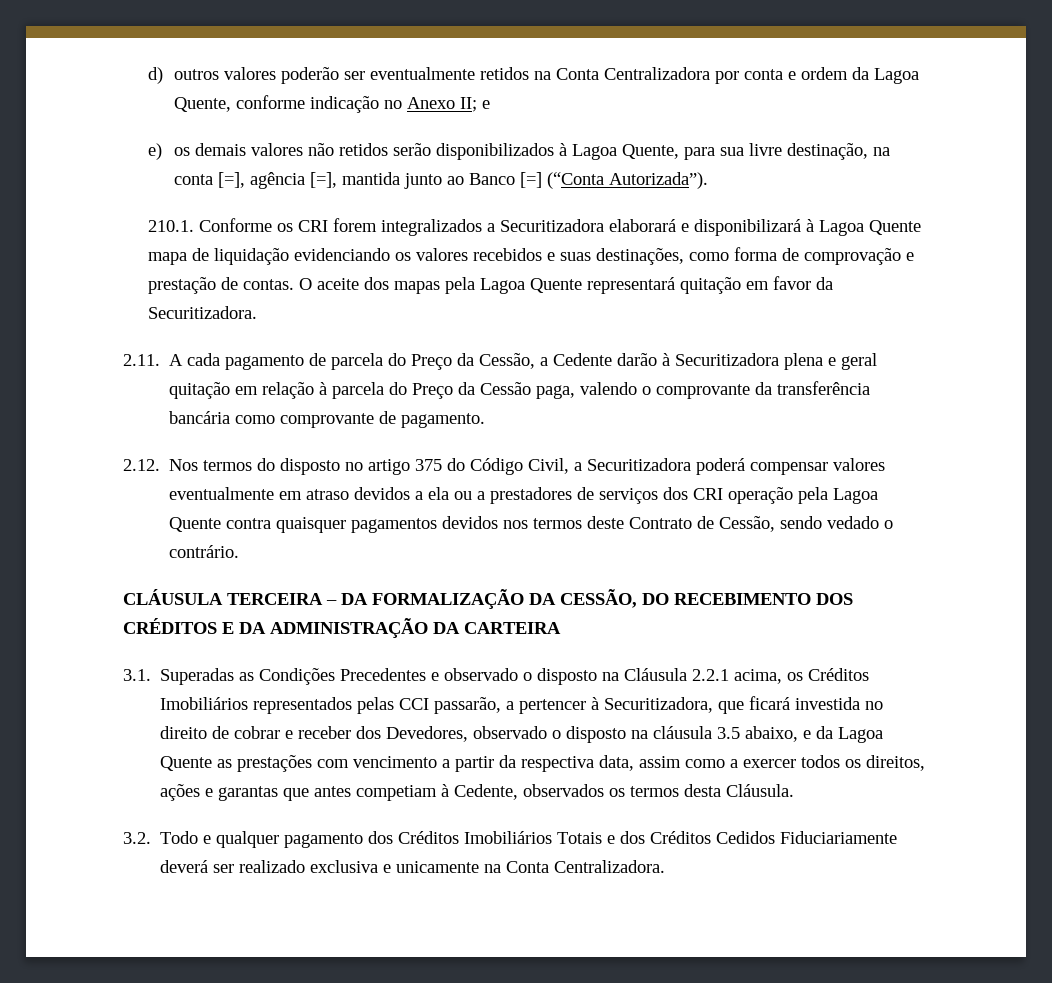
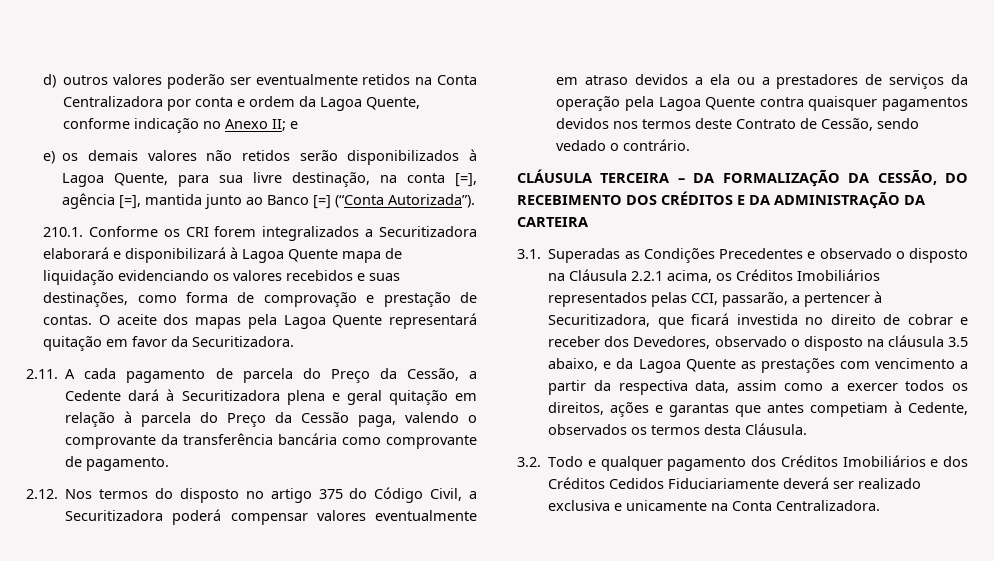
[617,353,658,366] darão -> [128,389,160,401] dará
[663,487,724,500] dos CRI -> [951,74,968,85] da
[399,698,430,710] CCI -> [691,293,719,305] CCI,
[557,832,603,844] Totais -> (926, 461) none

